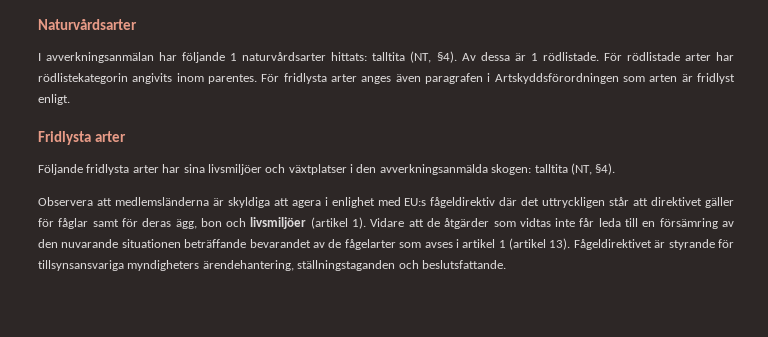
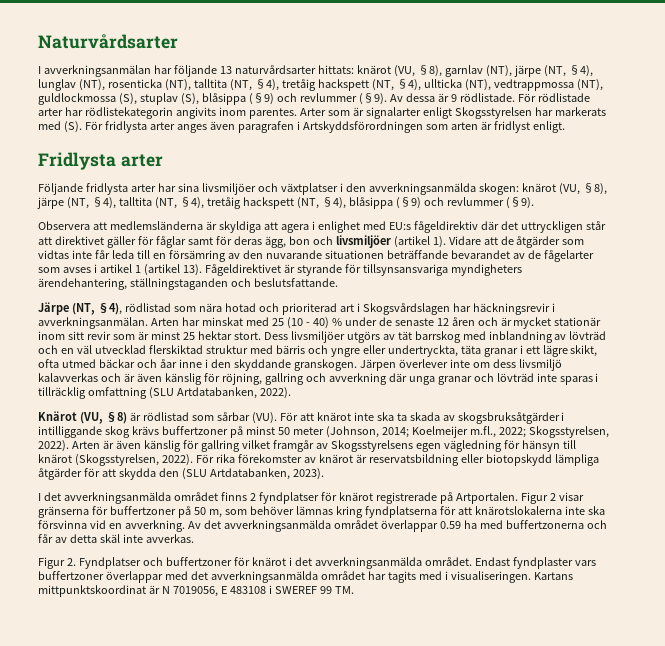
[230,53,238,61] 1 -> [219,66,232,74] 13
[372,51,457,63] talltita (NT, §4). -> [356,65,593,77] [38,79,603,91] [38,93,387,105] knärot (VU, §8), garnlav (NT), järpe (NT, §4), lunglav (NT), rosenticka (NT), talltita (NT, §4), tretåig hackspett (NT, §4), ullticka (NT), vedtrappmossa (NT), guldlockmossa (S), stuplav (S), blåsippa (§9) och revlummer (§9).
[530,53,538,61] 1 -> [450,94,457,102] 9
(257, 79) none -> [299,107,606,119] [38,121,82,133] Arter som är signalarter enligt Skogsstyrelsen har markerats med (S).
[534,163,616,175] talltita (NT, §4). -> [521,183,607,195] [37,197,534,209] knärot (VU, §8), järpe (NT, §4), talltita (NT, §4), tretåig hackspett (NT, §4), blåsippa (§9) och revlummer (§9).
(506, 264) none -> [38,302,555,315] [38,317,602,329] [38,331,607,343] [38,345,598,357] [38,359,562,371] [38,373,599,385] [38,387,291,399] [38,411,565,424] [38,426,609,438] [38,440,576,452] [38,454,599,466] [38,468,324,480] [38,492,584,504] [38,506,605,518] [38,520,607,532] [38,534,194,543] [38,557,596,569] [38,571,573,583] [38,585,354,597] // Järpe (NT, §4), rödlistad som nära hotad och prioriterad art i Skogsvårdslagen har häckningsrevir i avverkningsanmälan. Arten har minskat med 25 (10 - 40) % under de senaste 12 åren och är mycket stationär inom sitt revir som är minst 25 hektar stort. Dess livsmiljöer utgörs av tät barrskog med inblandning av lövträd och en väl utvecklad flerskiktad struktur med bärris och yngre eller undertryckta, täta granar i ett lägre skikt, ofta utmed bäckar och åar inne i den skyddande granskogen. Järpen överlever inte om dess livsmiljö kalavverkas och är även känslig för röjning, gallring och avverkning där unga granar och lövträd inte sparas i tillräcklig omfattning (SLU Artdatabanken, 2022). // Knärot (VU, §8) är rödlistad som sårbar (VU). För att knärot inte ska ta skada av skogsbruksåtgärder i intilliggande skog krävs buffertzoner på minst 50 meter (Johnson, 2014; Koelmeijer m.fl., 2022; Skogsstyrelsen, 2022). Arten är även känslig för gallring vilket framgår av Skogsstyrelsens egen vägledning för hänsyn till knärot (Skogsstyrelsen, 2022). För rika förekomster av knärot är reservatsbildning eller biotopskydd lämpliga åtgärder för att skydda den (SLU Artdatabanken, 2023). // I det avverkningsanmälda området finns 2 fyndplatser för knärot registrerade på Artportalen. Figur 2 visar gränserna för buffertzoner på 50 m, som behöver lämnas kring fyndplatserna för att knärotslokalerna inte ska försvinna vid en avverkning. Av det avverkningsanmälda området överlappar 0.59 ha med buffertzonerna och får av detta skäl inte avverkas. // Figur 2. Fyndplatser och buffertzoner för knärot i det avverkningsanmälda området. Endast fyndplaster vars buffertzoner överlappar med det avverkningsanmälda området har tagits med i visualiseringen. Kartans mittpunktskoordinat är N 7019056, E 483108 i SWEREF 99 TM.

